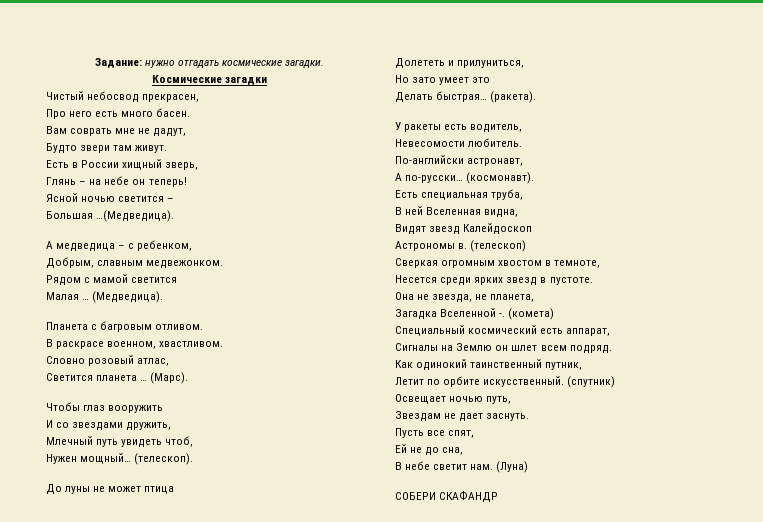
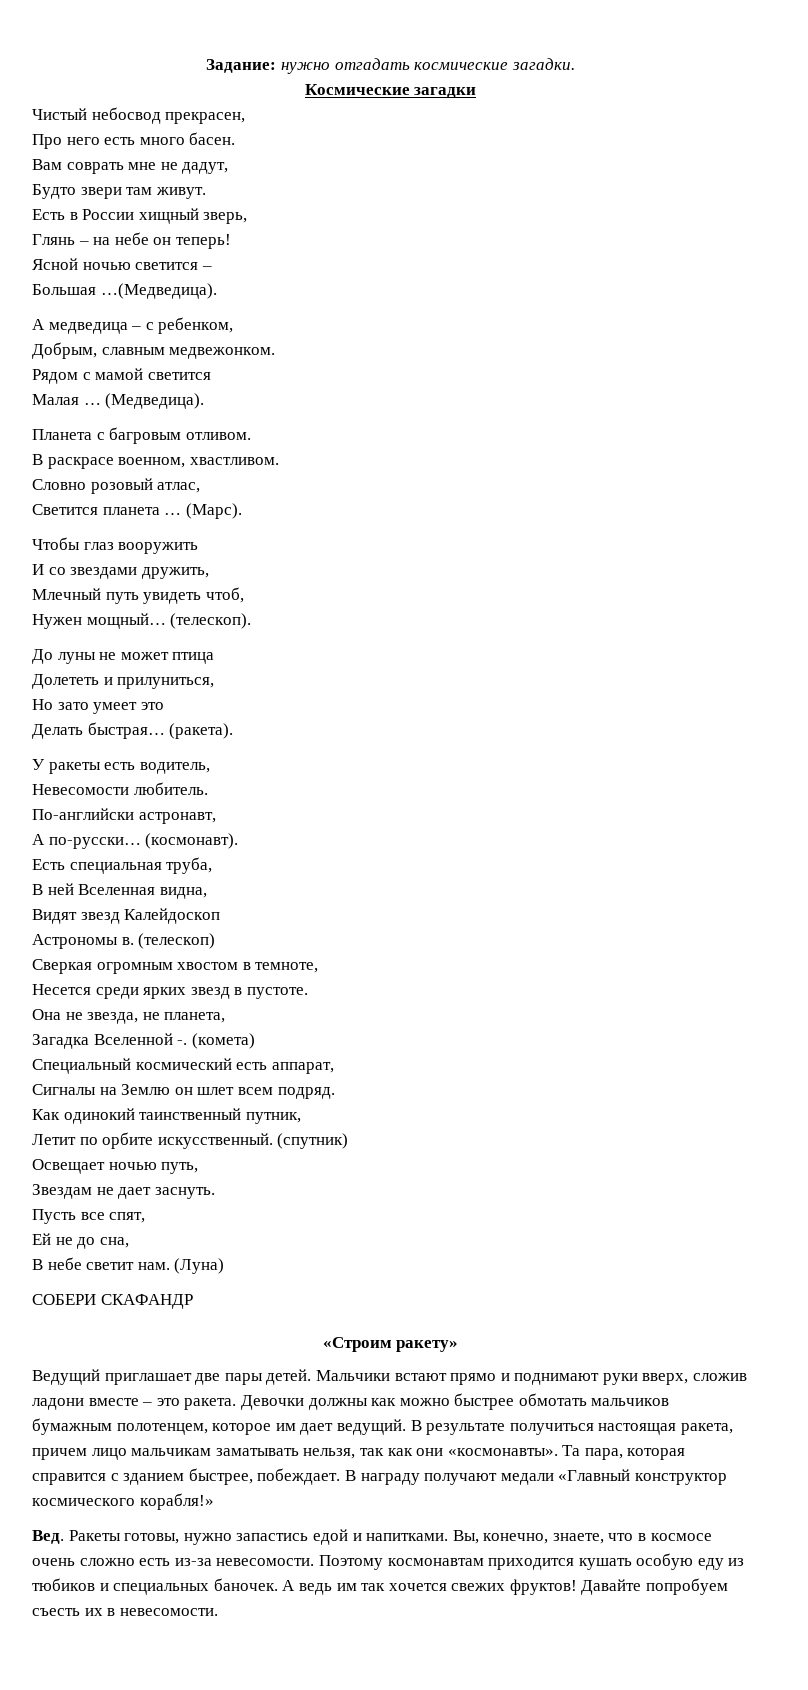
(499, 497) none -> [322,1337,459,1352] [32,1369,748,1385] [32,1393,670,1410] [32,1418,733,1435] [32,1445,686,1460] [32,1468,727,1485] [32,1493,214,1510] [32,1529,712,1545] [32,1553,745,1570] [32,1578,729,1595] [32,1608,218,1616] // «Строим ракету» // Ведущий приглашает две пары детей. Мальчики встают прямо и поднимают руки вверх, сложив ладони вместе – это ракета. Девочки должны как можно быстрее обмотать мальчиков бумажным полотенцем, которое им дает ведущий. В результате получиться настоящая ракета, причем лицо мальчикам заматывать нельзя, так как они «космонавты». Та пара, которая справится с зданием быстрее, побеждает. В награду получают медали «Главный конструктор космического корабля!» // Вед. Ракеты готовы, нужно запастись едой и напитками. Вы, конечно, знаете, что в космосе очень сложно есть из-за невесомости. Поэтому космонавтам приходится кушать особую еду из тюбиков и специальных баночек. А ведь им так хочется свежих фруктов! Давайте попробуем съесть их в невесомости.

